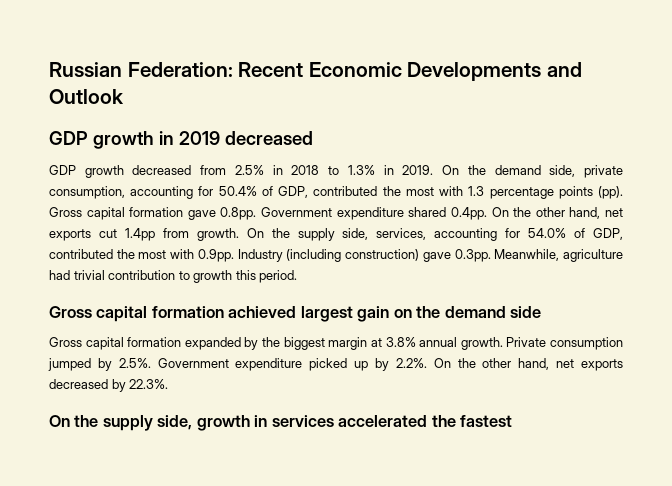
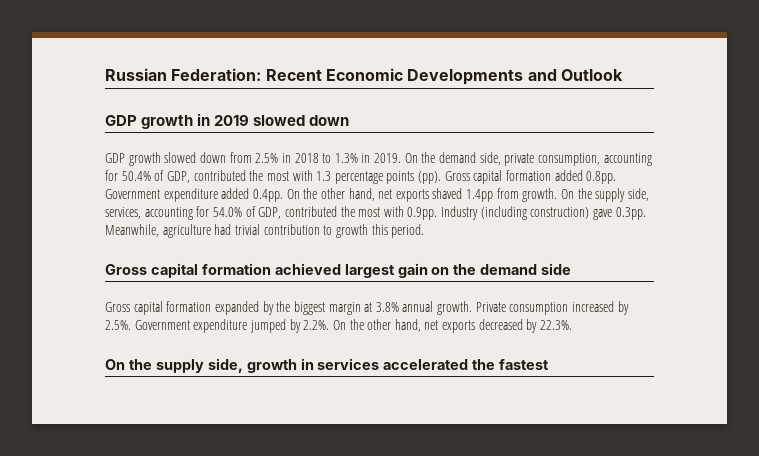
[224,131,313,145] [49,165,192,178] decreased // GDP growth decreased -> [253,115,350,126] [105,152,226,166] slowed down // GDP growth slowed down
[187,210,216,220] gave -> [554,170,583,181] added
[408,207,447,217] shared -> [221,188,250,199] added
[98,229,117,238] cut -> [432,188,463,199] shaved
[48,358,91,371] jumped -> [572,301,615,312] increased
[309,358,369,371] picked up -> [249,319,286,333] jumped

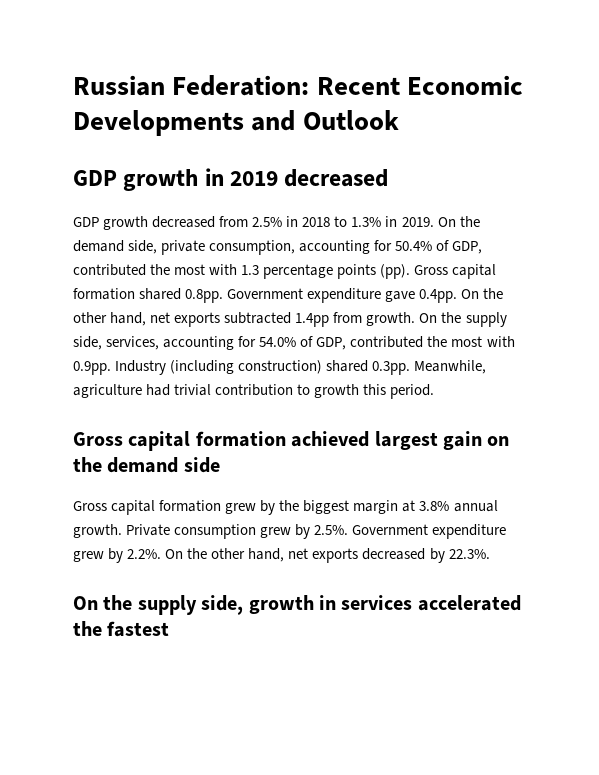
[253,115,350,126] [105,152,226,166] slowed down // GDP growth slowed down -> [284,169,389,187] [73,216,216,230] decreased // GDP growth decreased
[554,170,583,181] added -> [139,288,182,300] shared
[221,188,250,199] added -> [385,291,416,302] gave
[432,188,463,199] shaved -> [224,312,292,324] subtracted
[593,209,613,220] gave -> [326,360,369,372] shared
[214,301,259,315] expanded -> [225,503,257,514] grew
[572,301,615,312] increased -> [260,527,292,538] grew
[249,319,286,333] jumped -> [73,551,104,562] grew

